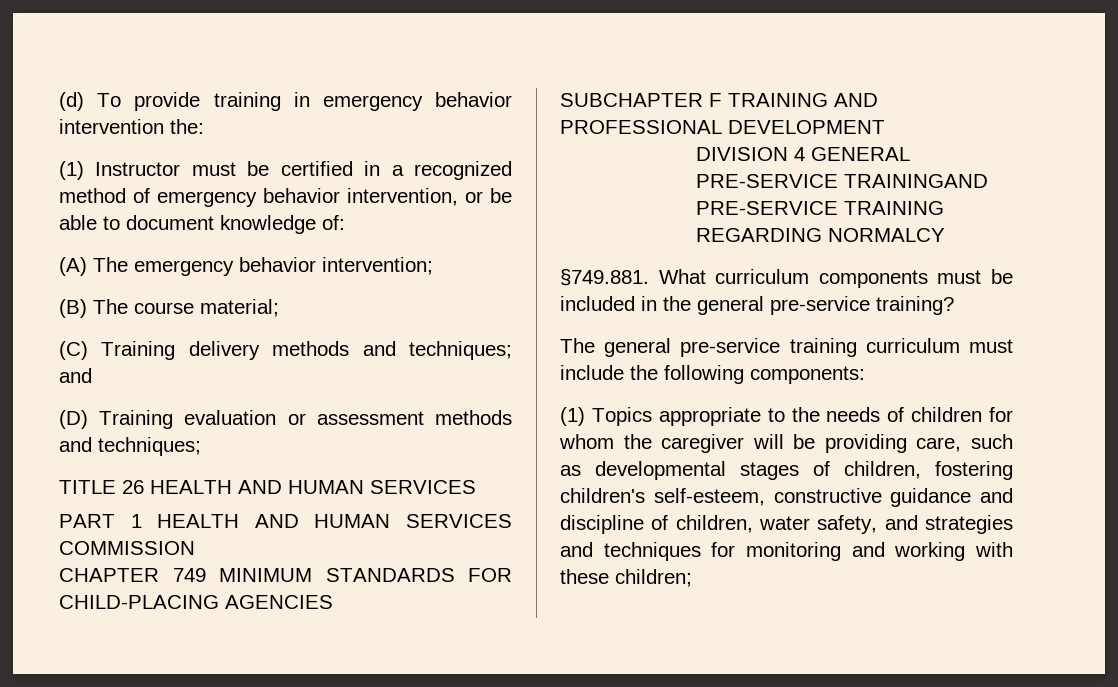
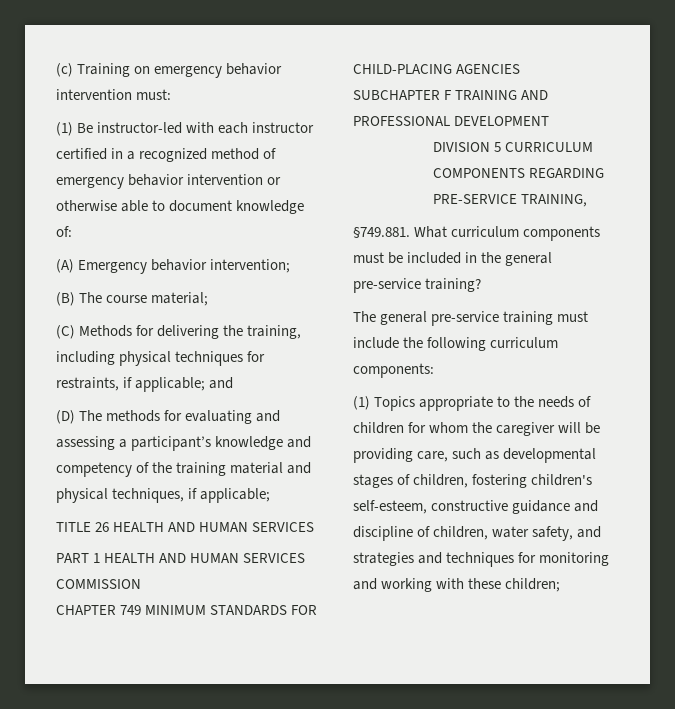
[59,92,512,111] [59,119,204,134] [59,161,270,180] (d) To provide training in emergency behavior intervention the: // (1) Instructor must be -> [56,63,283,78] [56,89,172,100] [56,122,315,136] (c) Training on emergency behavior intervention must: // (1) Be instructor-led with each instructor
[347,188,512,206] intervention, or be -> [187,174,282,185] [56,200,117,211] intervention or otherwise
[93,257,234,276] The emergency -> [78,260,148,274] Emergency
[101,341,512,360] [59,368,92,383] [59,410,512,429] [59,437,201,456] Training delivery methods and techniques; and // (D) Training evaluation or assessment methods and techniques; -> [79,325,302,339] [56,351,266,366] [56,377,234,392] [56,410,281,424] [56,436,312,451] [56,462,312,477] [56,488,271,503] Methods for delivering the training, including physical techniques for restraints, if applicable; and // (D) The methods for evaluating and assessing a participant’s knowledge and competency of the training material and physical techniques, if applicable;
[793,147,910,161] [695,174,988,188] [695,201,944,215] [695,228,945,242] 4 GENERAL PRE-SERVICE TRAININGAND PRE-SERVICE TRAINING REGARDING NORMALCY -> [493,142,593,152] [432,168,604,178] [432,194,587,207] 5 CURRICULUM COMPONENTS REGARDING PRE-SERVICE TRAINING,
[865,338,960,353] curriculum -> (554, 318) none
(744, 374) none -> [490,337,559,348] curriculum

